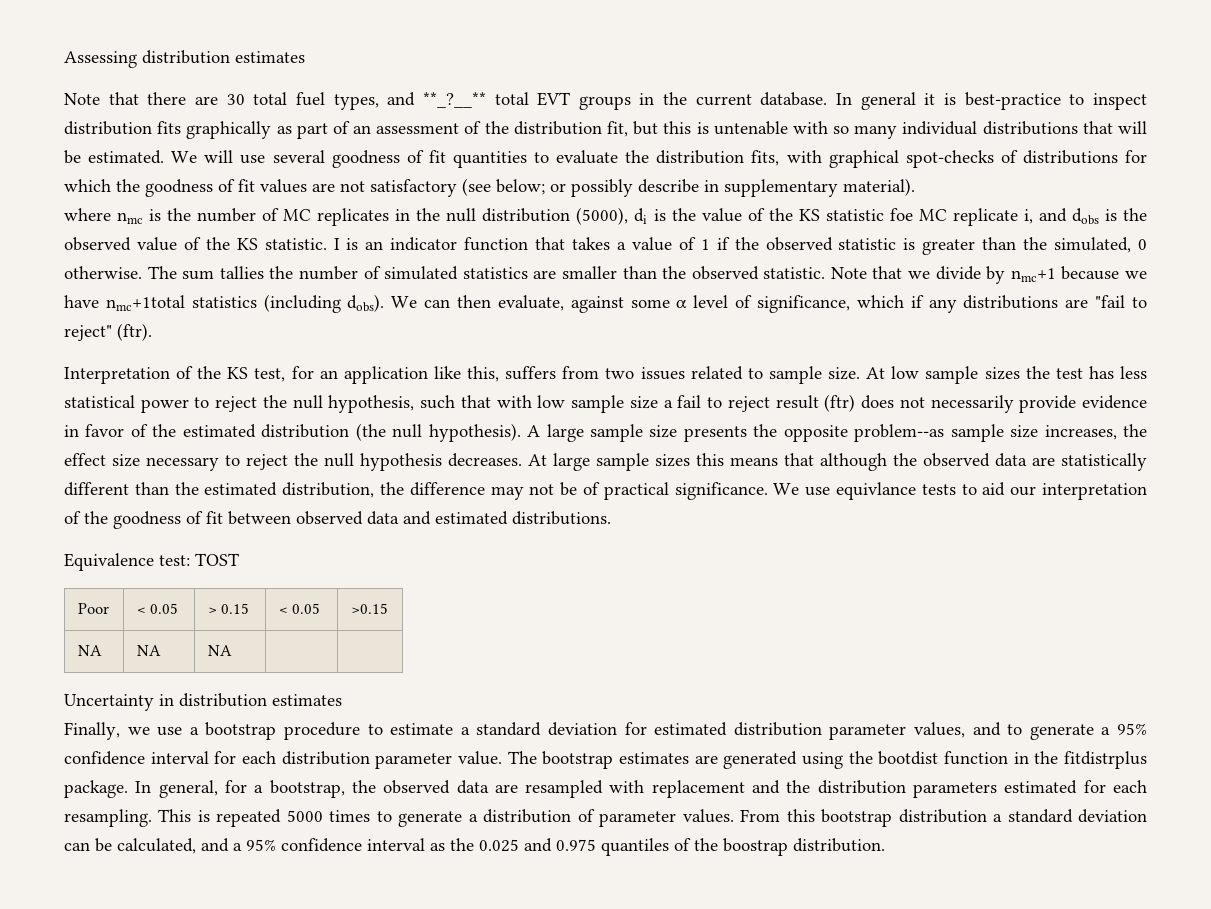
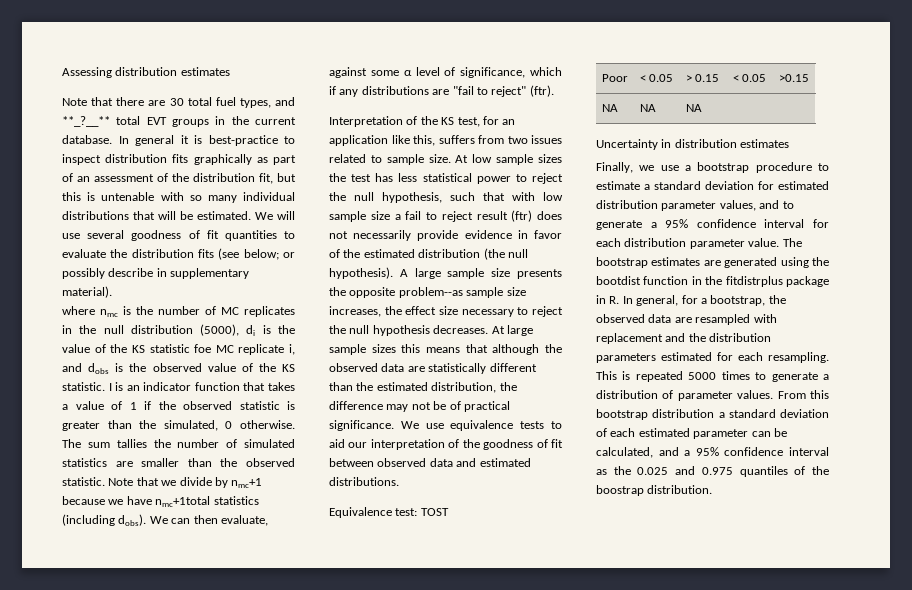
[751,150,1148,168] [64,179,457,197] fits, with graphical spot-checks of distributions for which the goodness of fit values are not satisfactory -> [198,249,215,258] fits
[835,482,916,500] equivlance -> [450,420,514,431] equivalence
[64,780,128,798] package. -> [786,276,829,287] [596,295,620,304] package in R.
(1148, 816) none -> [596,428,749,439] of each estimated parameter

